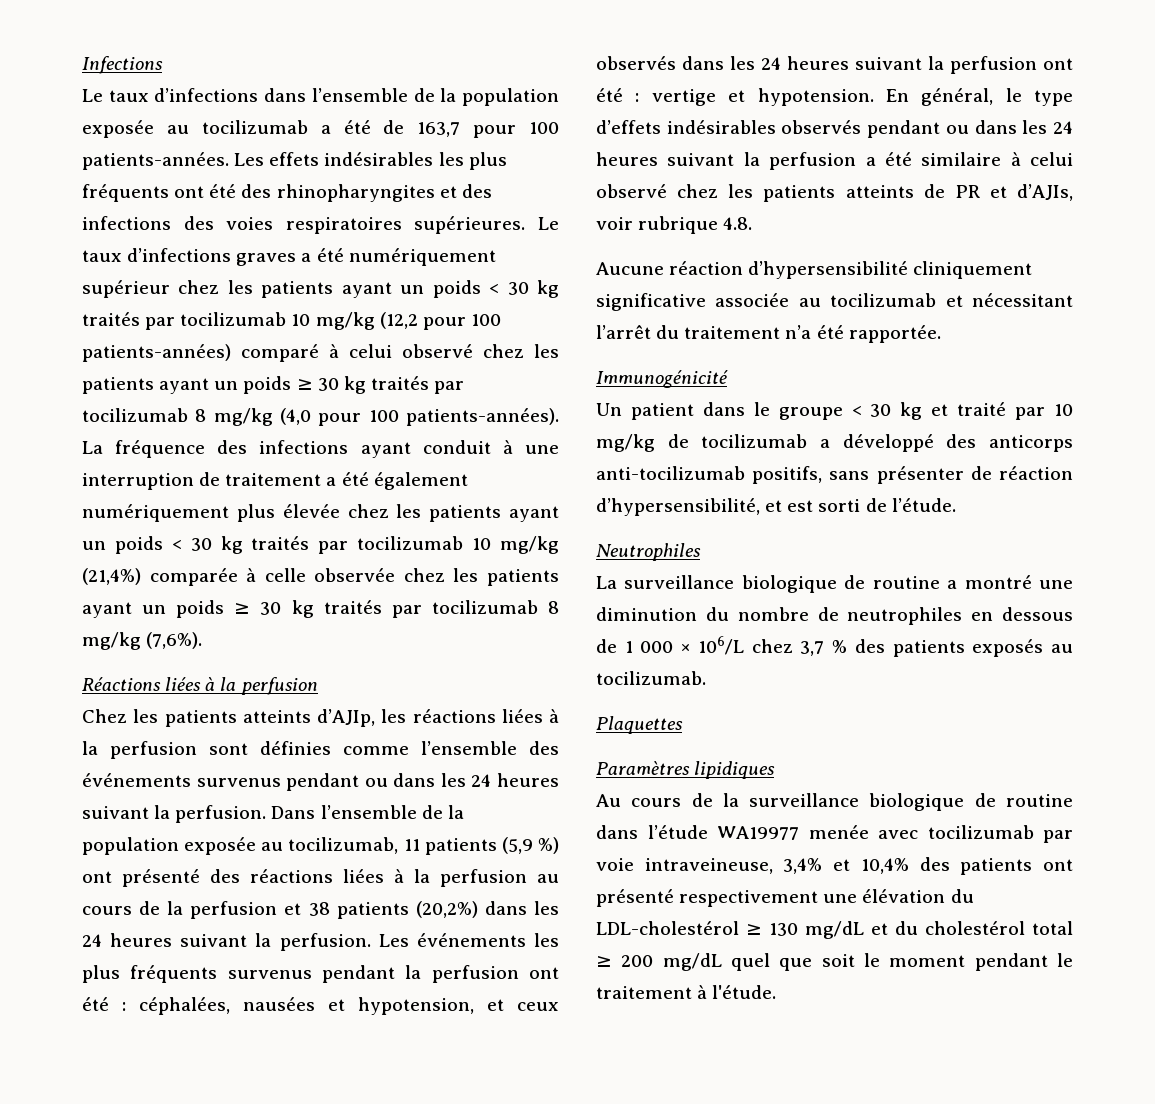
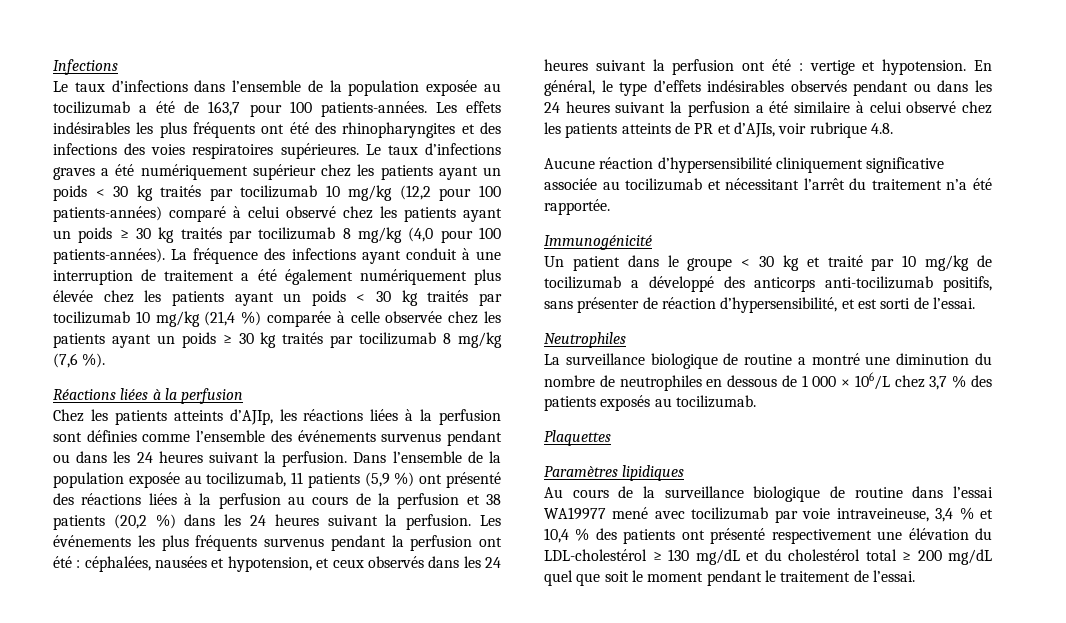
[82,568,141,585] (21,4%) -> [204,311,262,326] (21,4 %)
[146,632,203,649] (7,6%). -> [53,353,106,368] (7,6 %).
[415,901,478,918] (20,2%) -> [113,514,176,529] (20,2 %)
[891,498,956,512] l’étude. -> [932,297,975,309] l’essai.
[647,825,869,840] l’étude WA19977 menée -> [953,486,994,498] [544,507,649,520] l’essai WA19977 mené
[783,858,909,874] 3,4% et 10,4% -> [935,507,993,522] [544,528,590,543] 3,4 % et 10,4 %
[697,985,777,999] à l'étude. -> [853,570,915,582] de l’essai.

